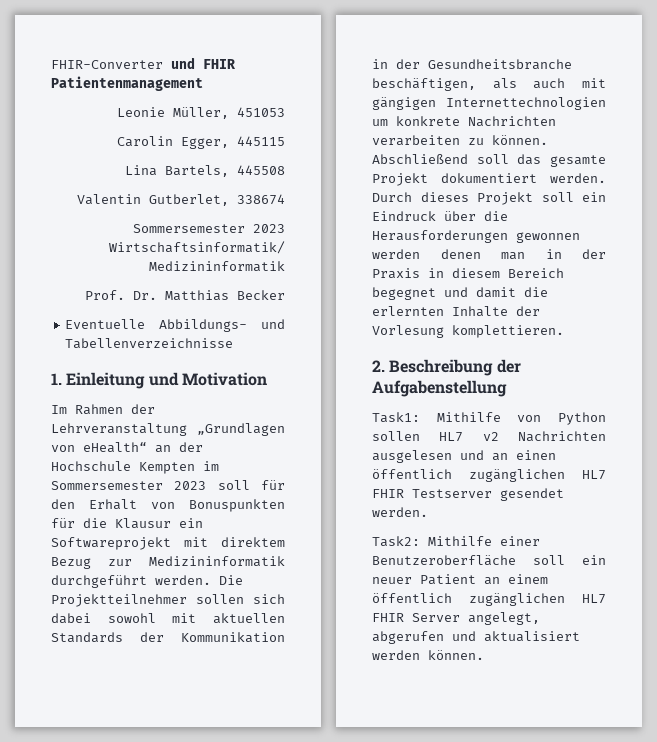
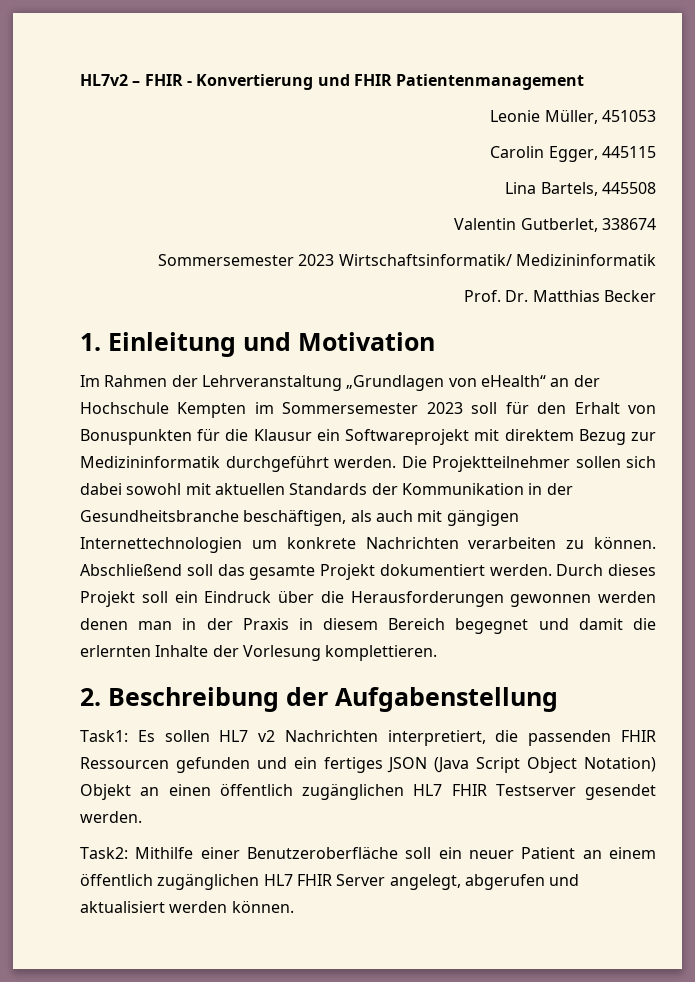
[51,60,163,69] FHIR-Converter -> [80,74,314,90] HL7v2 – FHIR - Konvertierung
[65,319,285,332] [65,338,234,349] // Eventuelle Abbildungs- und Tabellenverzeichnisse -> (657, 296) none
[436,412,606,425] Mithilfe von Python -> [137,730,155,742] Es
[372,450,484,463] ausgelesen und -> [387,730,656,746] [80,757,657,773] [80,784,131,800] interpretiert, die passenden FHIR Ressourcen gefunden und ein fertiges JSON (Java Script Object Notation) Objekt

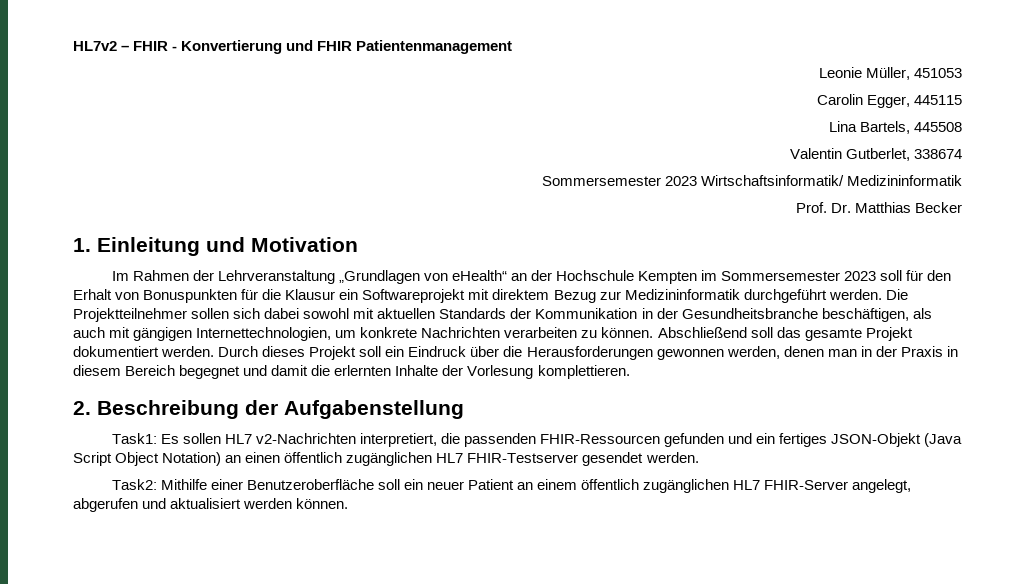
[80,537,242,553] Internettechnologien -> [196,327,332,341] Internettechnologien,
[598,591,656,603] werden -> [726,346,780,359] werden,
[258,730,378,742] v2 Nachrichten -> [255,433,356,444] v2-Nachrichten
[621,730,656,742] [80,757,169,769] FHIR Ressourcen -> [539,434,660,444] FHIR-Ressourcen
[387,757,428,773] JSON -> [831,433,922,447] JSON-Objekt
[80,784,131,800] Objekt -> (222, 459) none
[451,784,576,796] FHIR Testserver -> [467,453,579,463] FHIR-Testserver
[296,874,386,886] FHIR Server -> [764,480,849,490] FHIR-Server

